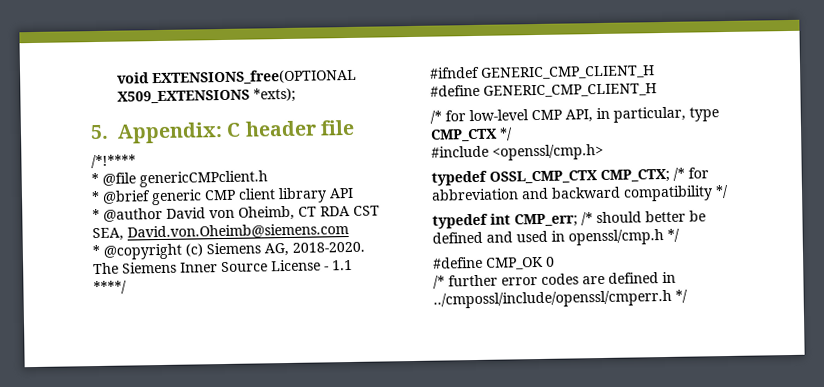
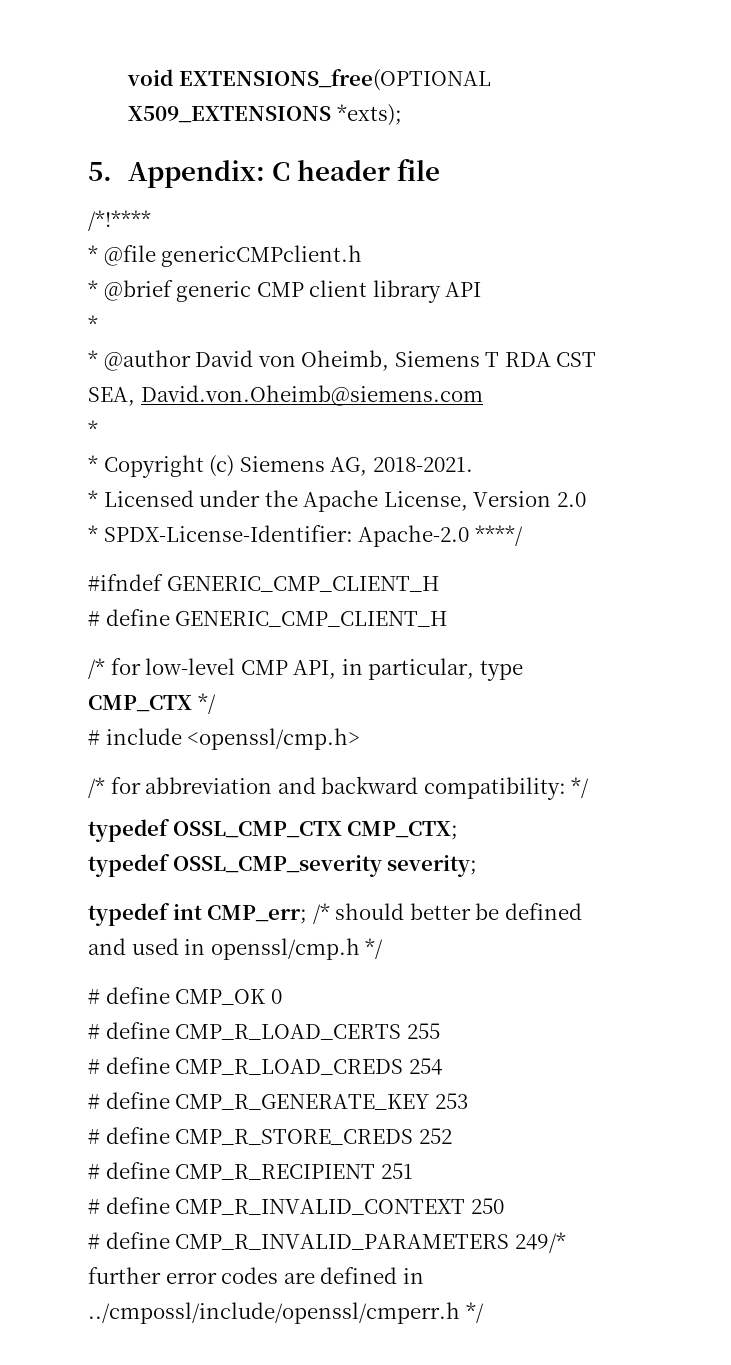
(100, 214) none -> [88,350,98,367] // *
[298,206,317,217] CT -> [394,351,500,367] Siemens T
[103,243,183,260] @copyright -> [88,455,204,478] // * Copyright
[292,241,365,253] [93,259,353,275] 2018-2020. The Siemens Inner Source License - 1.1 // -> [372,457,473,472] [88,490,586,512] [88,525,470,547] 2018-2021. // * Licensed under the Apache License, Version 2.0 // * SPDX-License-Identifier: Apache-2.0
[430,84,480,97] #define -> [88,609,170,626] # define
[431,145,489,158] #include -> [88,728,182,745] # include
[431,168,670,186] typedef OSSL_CMP_CTX CMP_CTX; -> (361, 739) none
[623,184,729,202] compatibility */ -> [423,777,590,800] [88,819,459,842] [88,854,478,877] compatibility: */ // typedef OSSL_CMP_CTX CMP_CTX; // typedef OSSL_CMP_severity severity;
[433,256,483,269] #define -> [88,987,170,1004] # define
[433,275,445,289] /* -> [88,1022,440,1040] [88,1057,442,1075] [88,1092,468,1110] [88,1127,452,1145] [88,1162,413,1180] [88,1197,504,1215] [88,1232,566,1253] # define CMP_R_LOAD_CERTS 255 // # define CMP_R_LOAD_CREDS 254 // # define CMP_R_GENERATE_KEY 253 // # define CMP_R_STORE_CREDS 252 // # define CMP_R_RECIPIENT 251 // # define CMP_R_INVALID_CONTEXT 250 // # define CMP_R_INVALID_PARAMETERS 249/*

